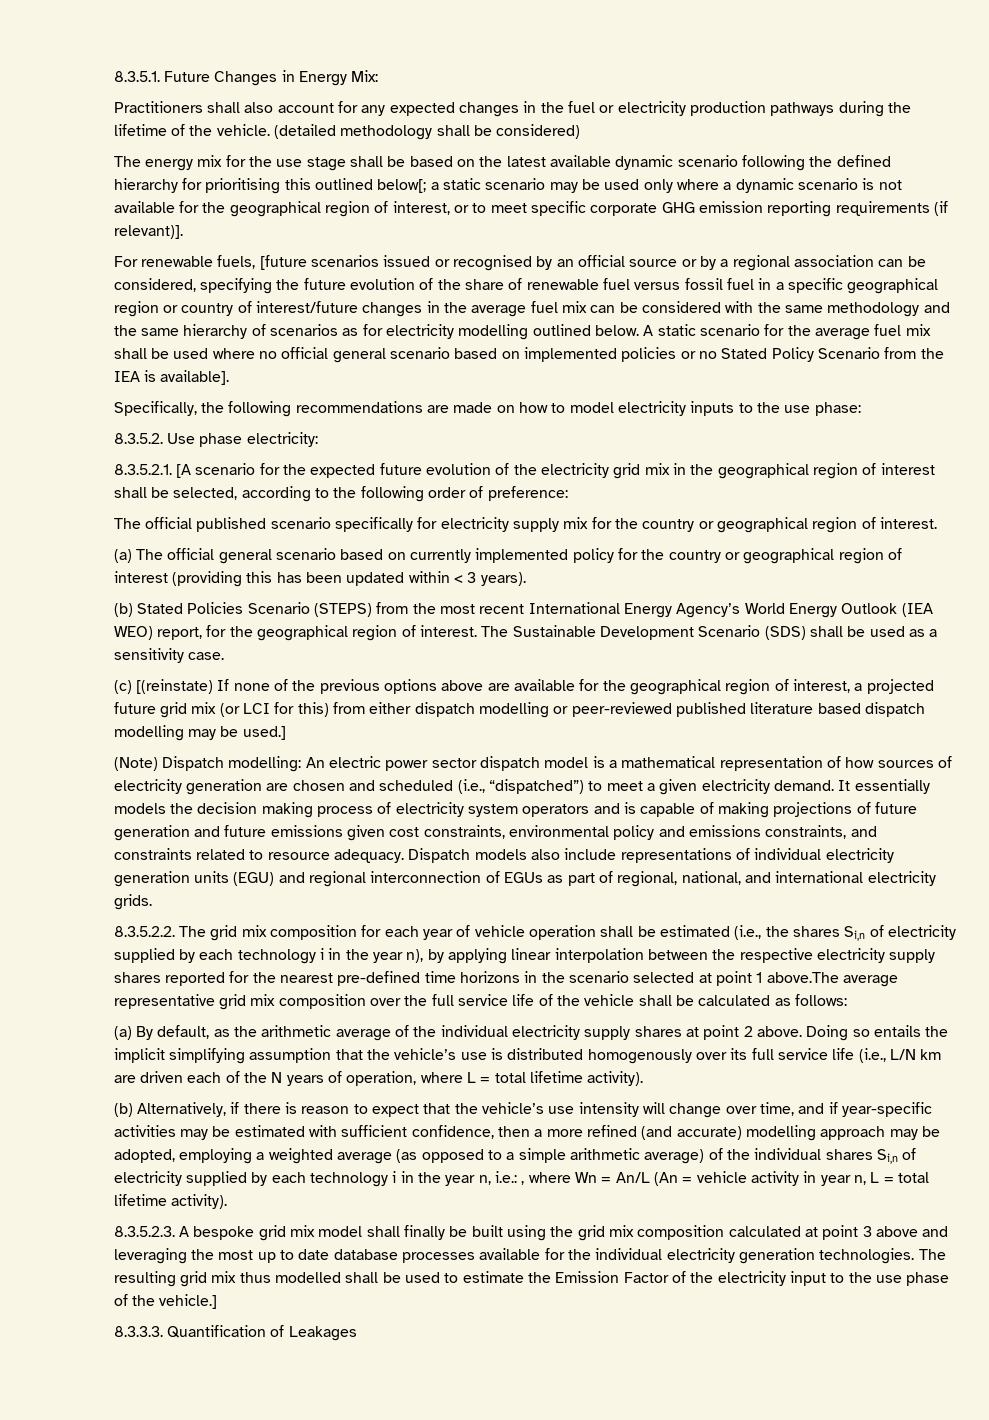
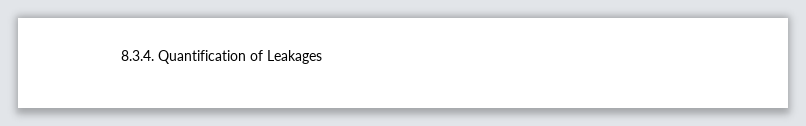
[113,70,379,86] [113,101,911,117] [113,124,581,140] [113,155,891,171] [113,178,902,194] [113,201,948,217] [113,225,183,239] [113,255,926,271] [113,278,939,294] [113,301,950,317] [113,324,931,340] [113,347,944,363] [113,370,230,385] [113,401,861,417] [113,432,318,447] [113,463,935,479] [113,486,568,502] [113,517,937,533] [113,548,902,564] [113,571,526,587] [113,602,933,618] [113,625,938,641] [113,648,225,663] [113,679,934,695] [113,702,925,718] [113,725,286,741] [113,756,952,772] [113,779,930,795] [113,802,917,818] [113,825,877,841] [113,848,894,863] [113,871,936,887] [113,894,152,910] [113,925,956,941] [113,948,936,964] [113,971,898,987] [113,994,847,1010] [113,1025,949,1041] [113,1048,942,1064] [113,1071,644,1086] [113,1102,932,1118] [113,1125,940,1141] [113,1148,917,1164] [113,1171,929,1187] [113,1194,228,1209] [113,1225,949,1241] [113,1248,946,1264] [113,1271,950,1287] [113,1294,218,1309] [113,1326,163,1337] 8.3.5.1. Future Changes in Energy Mix: // Practitioners shall also account for any expected changes in the fuel or electricity production pathways during the lifetime of the vehicle. (detailed methodology shall be considered) // The energy mix for the use stage shall be based on the latest available dynamic scenario following the defined hierarchy for prioritising this outlined below[; a static scenario may be used only where a dynamic scenario is not available for the geographical region of interest, or to meet specific corporate GHG emission reporting requirements (if relevant)]. // For renewable fuels, [future scenarios issued or recognised by an official source or by a regional association can be considered, specifying the future evolution of the share of renewable fuel versus fossil fuel in a specific geographical region or country of interest/future changes in the average fuel mix can be considered with the same methodology and the same hierarchy of scenarios as for electricity modelling outlined below. A static scenario for the average fuel mix shall be used where no official general scenario based on implemented policies or no Stated Policy Scenario from the IEA is available]. // Specifically, the following recommendations are made on how to model electricity inputs to the use phase: // 8.3.5.2. Use phase electricity: // 8.3.5.2.1. [A scenario for the expected future evolution of the electricity grid mix in the geographical region of interest shall be selected, according to the following order of preference: // The official published scenario specifically for electricity supply mix for the country or geographical region of interest. // (a) The official general scenario based on currently implemented policy for the country or geographical region of interest (providing this has been updated within < 3 years). // (b) Stated Policies Scenario (STEPS) from the most recent International Energy Agency’s World Energy Outlook (IEA WEO) report, for the geographical region of interest. The Sustainable Development Scenario (SDS) shall be used as a sensitivity case. // (c) [(reinstate) If none of the previous options above are available for the geographical region of interest, a projected future grid mix (or LCI for this) from either dispatch modelling or peer-reviewed published literature based dispatch modelling may be used.] // (Note) Dispatch modelling: An electric power sector dispatch model is a mathematical representation of how sources of electricity generation are chosen and scheduled (i.e., “dispatched”) to meet a given electricity demand. It essentially models the decision making process of electricity system operators and is capable of making projections of future generation and future emissions given cost constraints, environmental policy and emissions constraints, and constraints related to resource adequacy. Dispatch models also include representations of individual electricity generation units (EGU) and regional interconnection of EGUs as part of regional, national, and international electricity grids. // 8.3.5.2.2. The grid mix composition for each year of vehicle operation shall be estimated (i.e., the shares Si,n of electricity supplied by each technology i in the year n), by applying linear interpolation between the respective electricity supply shares reported for the nearest pre-defined time horizons in the scenario selected at point 1 above.The average representative grid mix composition over the full service life of the vehicle shall be calculated as follows: // (a) By default, as the arithmetic average of the individual electricity supply shares at point 2 above. Doing so entails the implicit simplifying assumption that the vehicle’s use is distributed homogenously over its full service life (i.e., L/N km are driven each of the N years of operation, where L = total lifetime activity). // (b) Alternatively, if there is reason to expect that the vehicle’s use intensity will change over time, and if year-specific activities may be estimated with sufficient confidence, then a more refined (and accurate) modelling approach may be adopted, employing a weighted average (as opposed to a simple arithmetic average) of the individual shares Si,n of electricity supplied by each technology i in the year n, i.e.: , where Wn = An/L (An = vehicle activity in year n, L = total lifetime activity). // 8.3.5.2.3. A bespoke grid mix model shall finally be built using the grid mix composition calculated at point 3 above and leveraging the most up to date database processes available for the individual electricity generation technologies. The resulting grid mix thus modelled shall be used to estimate the Emission Factor of the electricity input to the use phase of the vehicle.] // 8.3.3.3. -> [120,50,154,61] 8.3.4.

